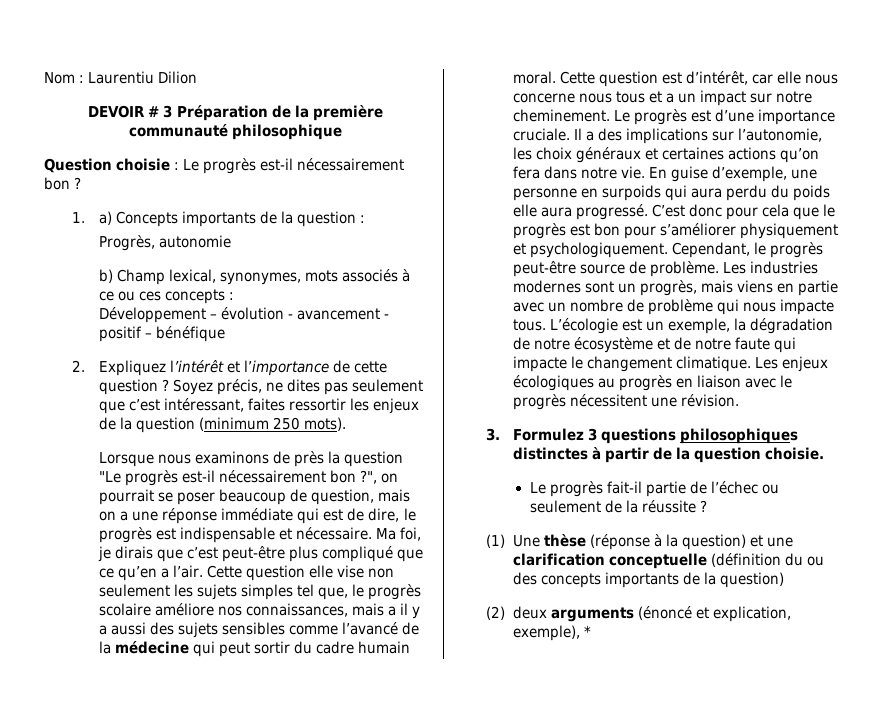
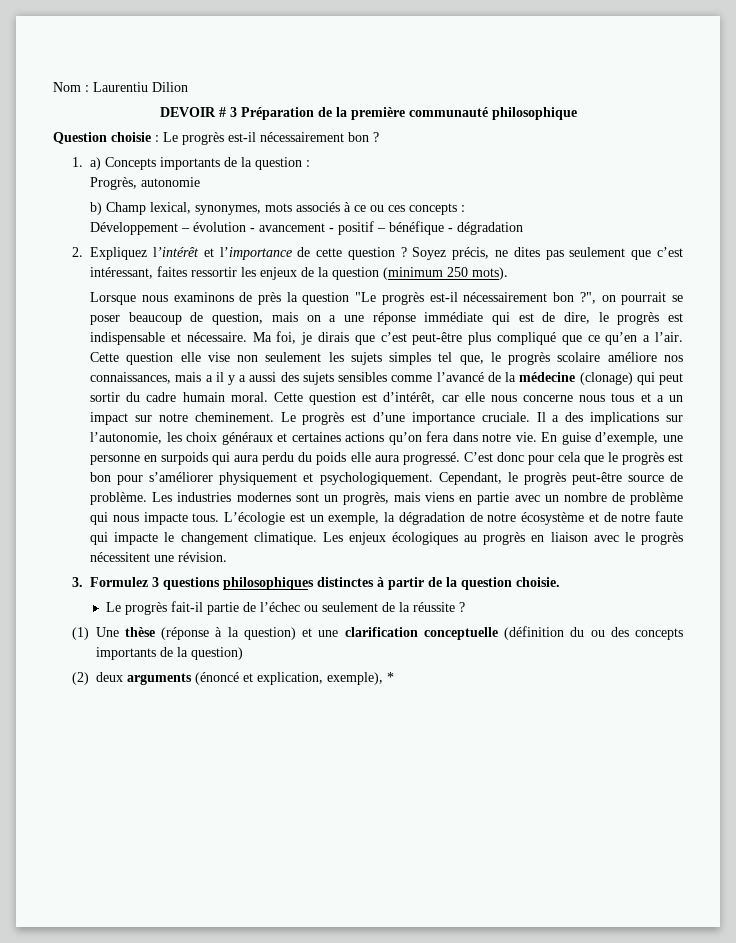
(226, 334) none -> [448,222,524,235] - dégradation
(190, 647) none -> [579,372,633,385] (clonage)

